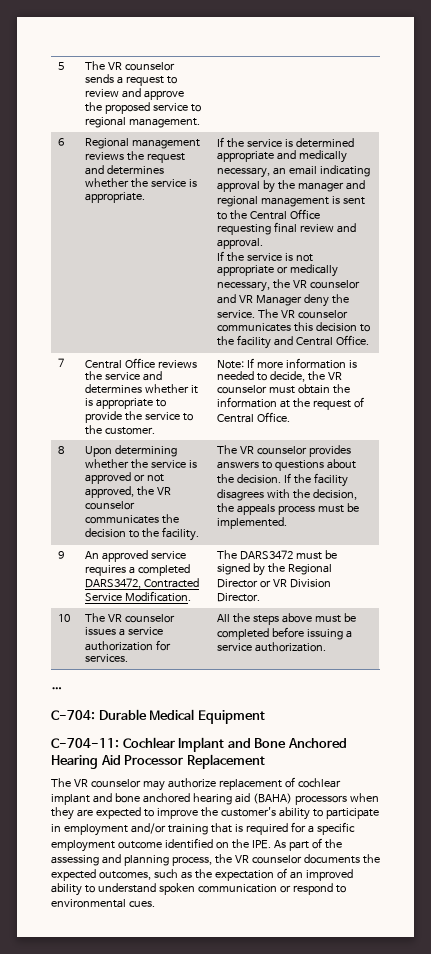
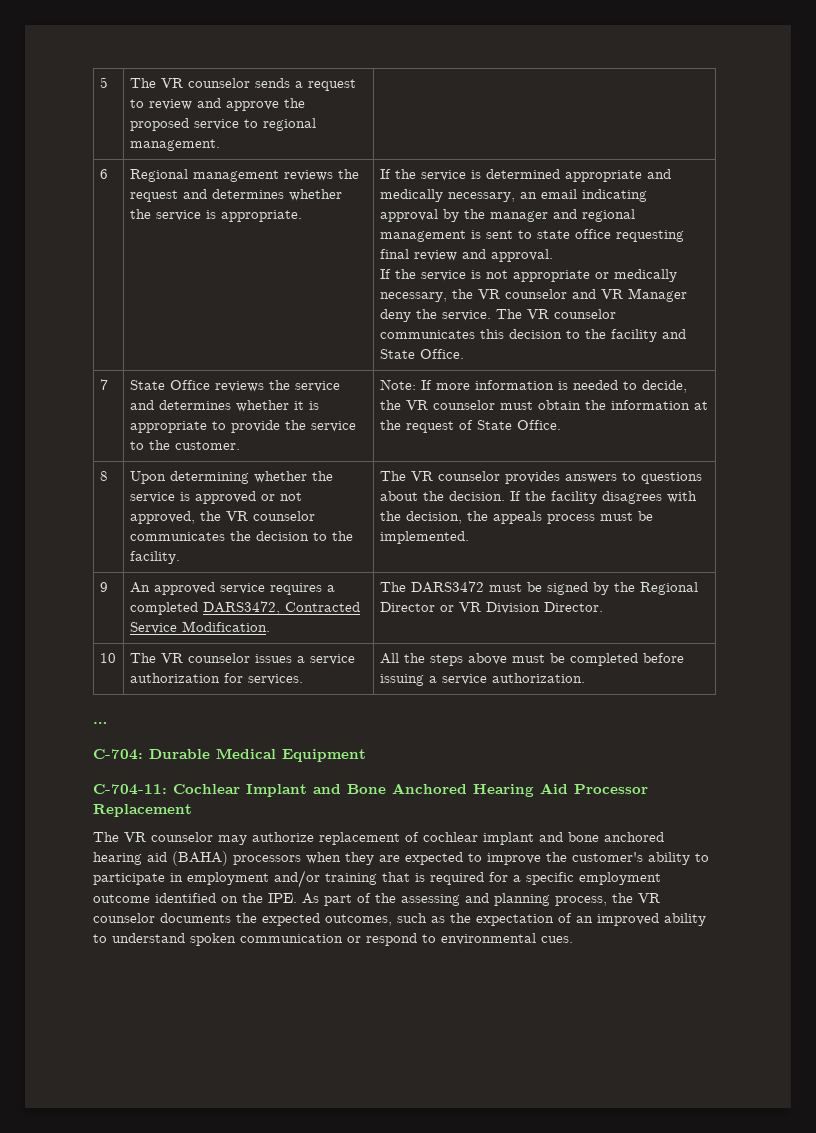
[230,209,321,220] the Central Office -> [536,229,611,239] state office
[296,337,334,346] Central -> [379,349,415,359] State
[85,360,123,369] Central -> [129,380,165,390] State
[217,414,255,423] Central -> [476,420,512,430] State

